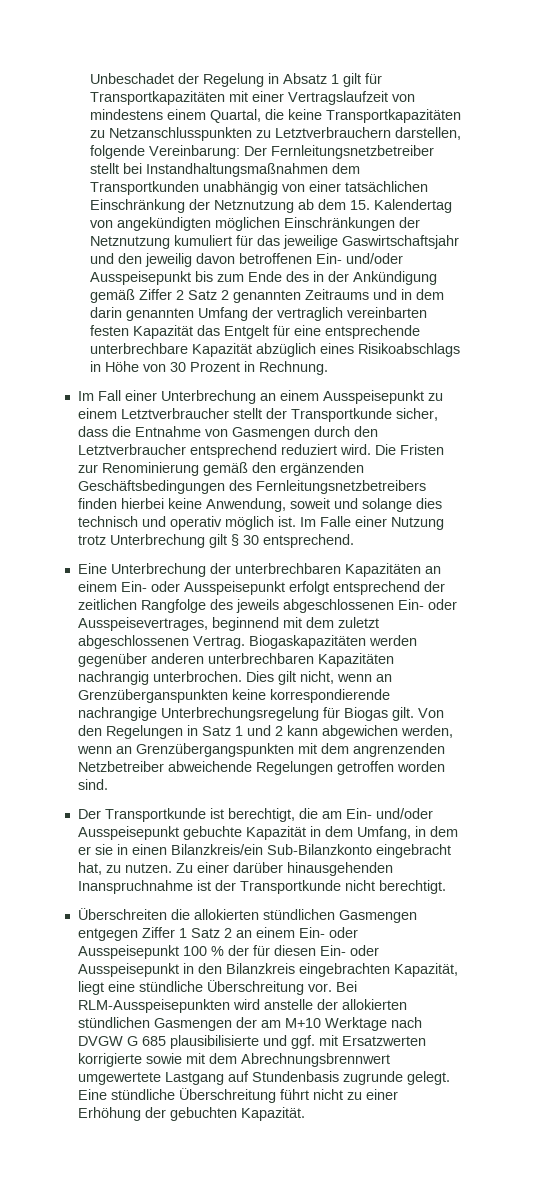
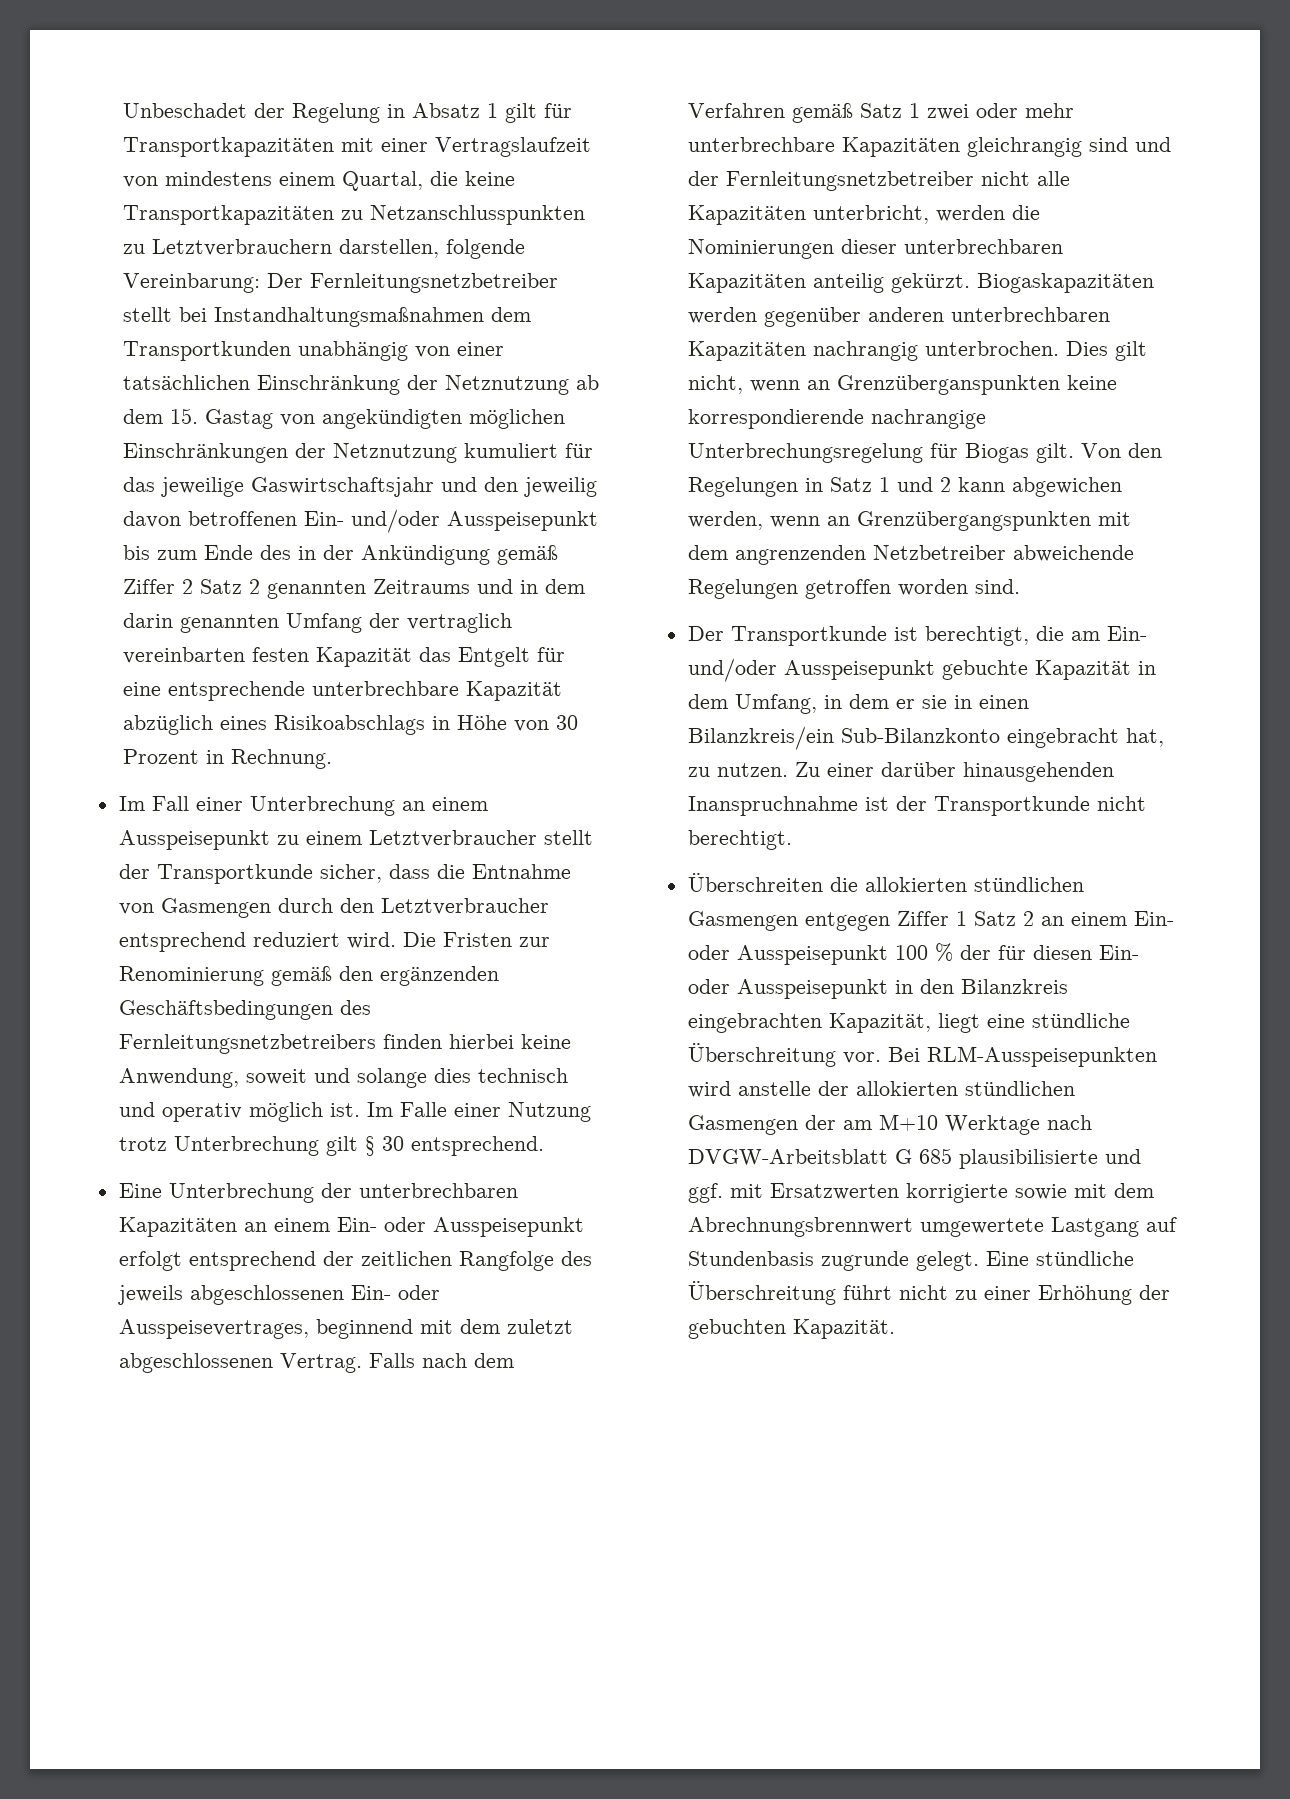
[373,199,452,213] Kalendertag -> [205,409,274,429] Gastag
(245, 642) none -> [368,1353,514,1368] [687,103,1074,123] [687,137,1171,157] [687,171,1070,191] [687,205,1040,225] [687,239,1063,259] [687,273,970,293] Falls nach dem Verfahren gemäß Satz 1 zwei oder mehr unterbrechbare Kapazitäten gleichrangig sind und der Fernleitungsnetzbetreiber nicht alle Kapazitäten unterbricht, werden die Nominierungen dieser unterbrechbaren Kapazitäten anteilig gekürzt.
[77,1036,123,1046] DVGW -> [687,1149,888,1166] DVGW-Arbeitsblatt

